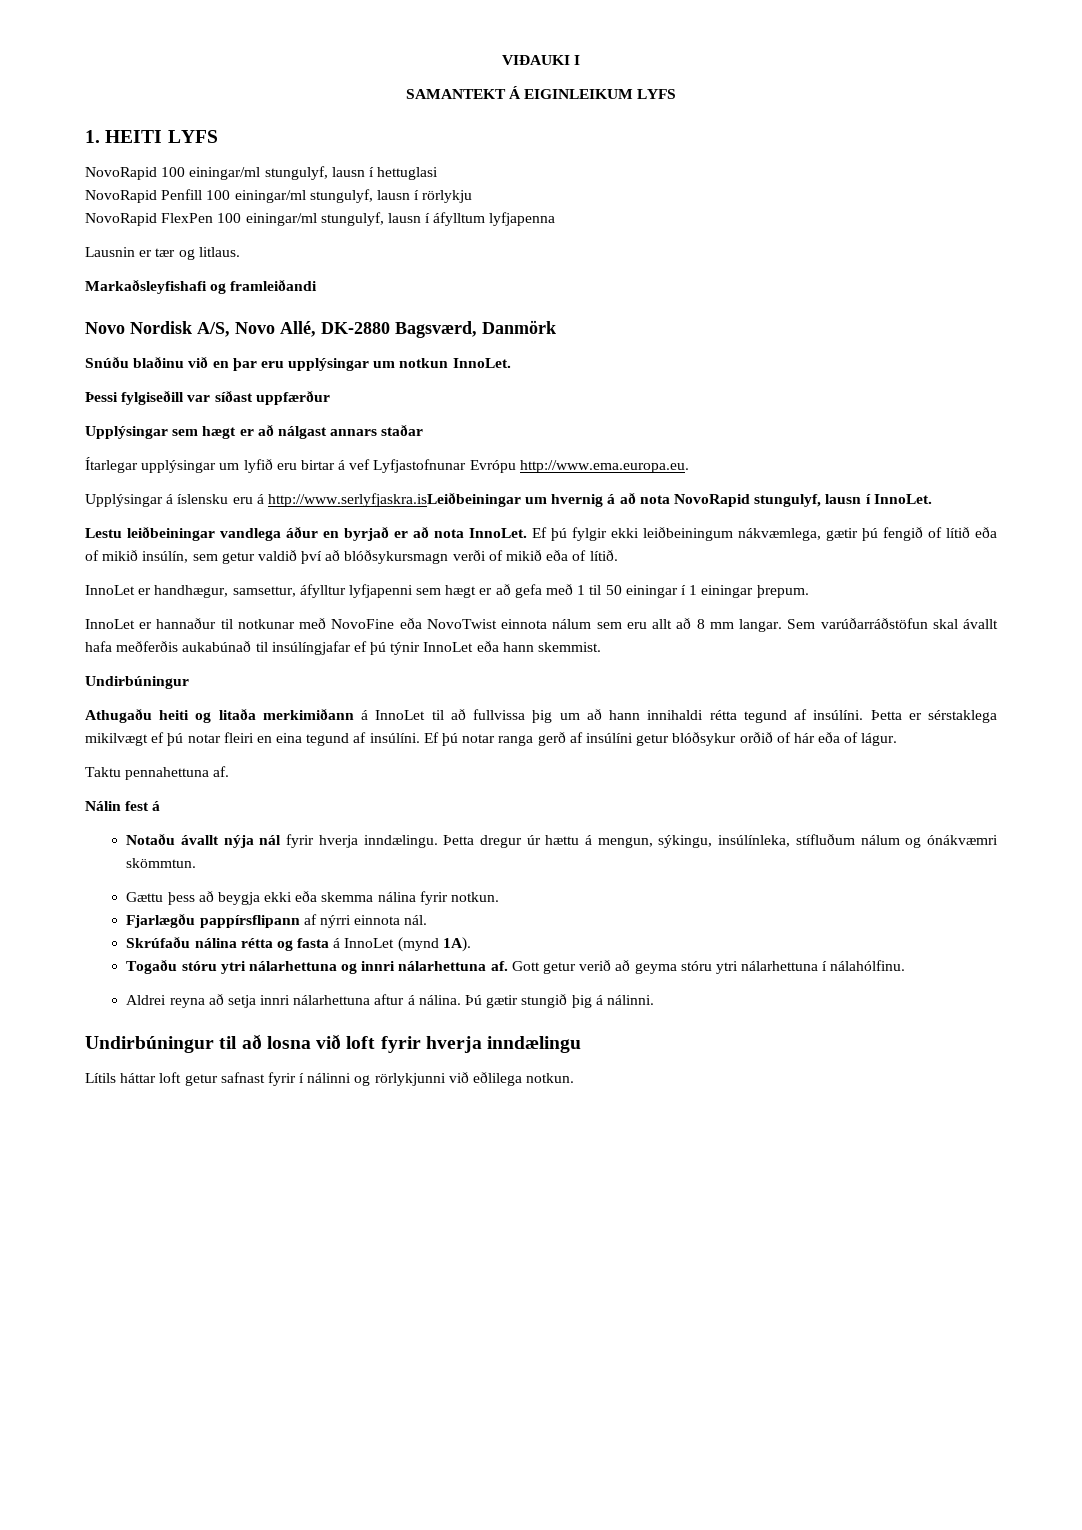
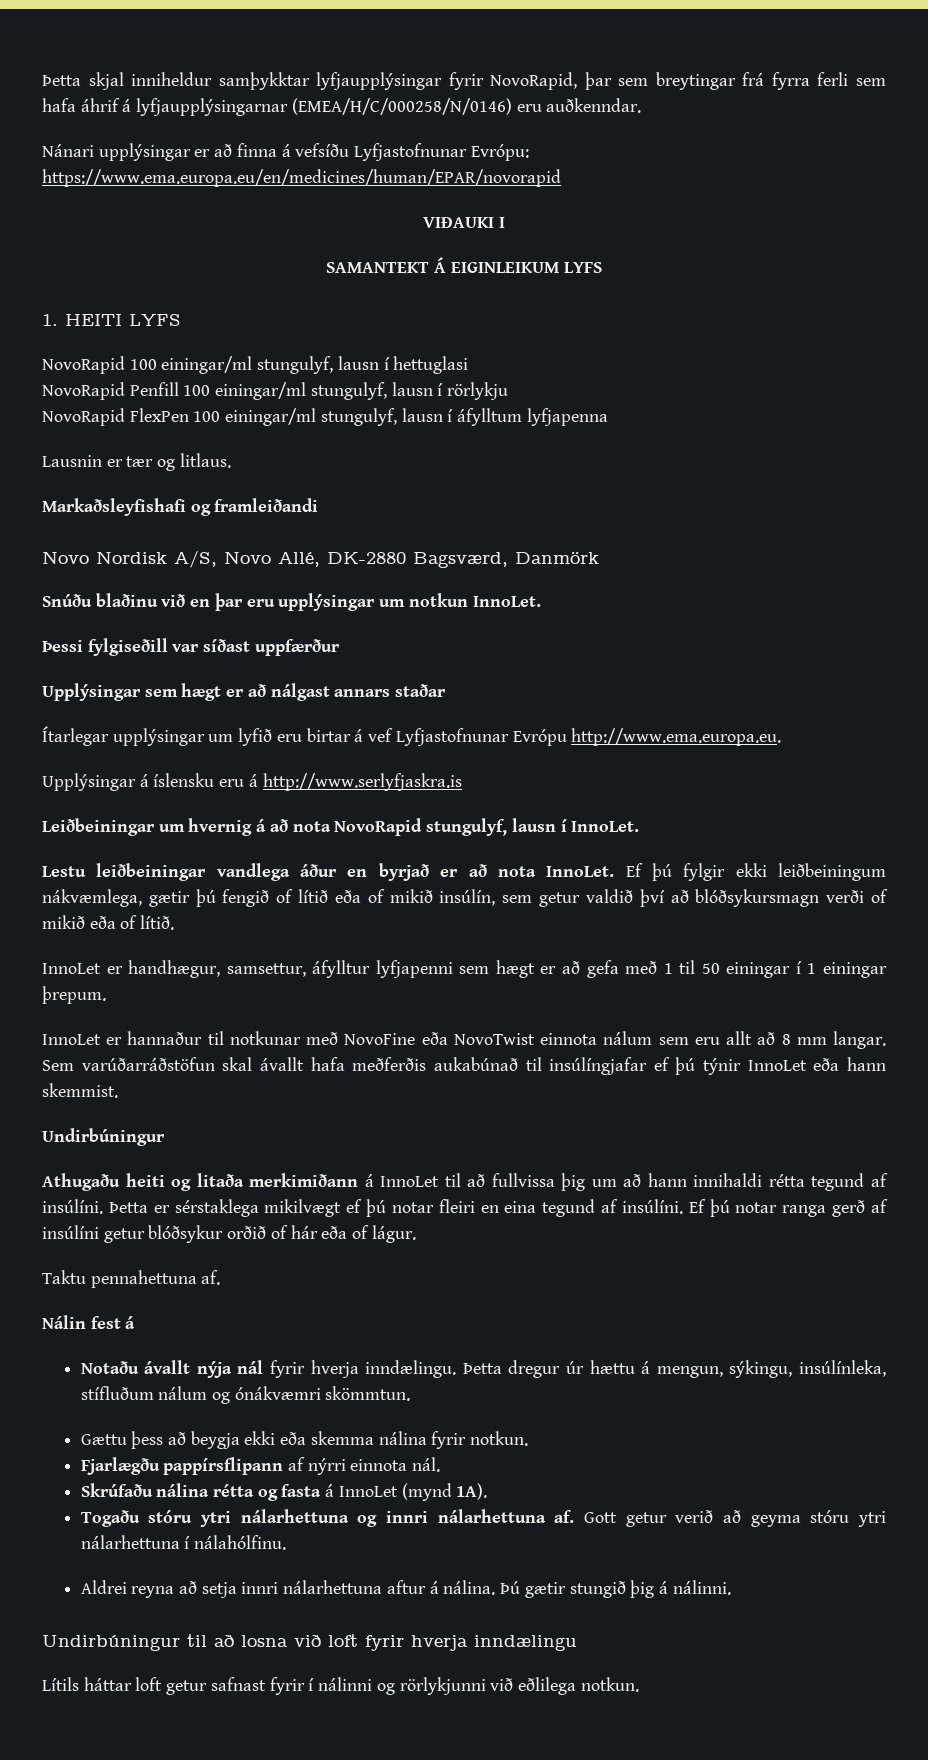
(501, 60) none -> [42,72,887,90] [42,98,642,116] [42,143,529,161] [42,169,561,187] Þetta skjal inniheldur samþykktar lyfjaupplýsingar fyrir NovoRapid, þar sem breytingar frá fyrra ferli sem hafa áhrif á lyfjaupplýsingarnar (EMEA/H/C/000258/N/0146) eru auðkenndar. // Nánari upplýsingar er að finna á vefsíðu Lyfjastofnunar Evrópu: https://www.ema.europa.eu/en/medicines/human/EPAR/novorapid //
[267,492,521,507] http://www.serlyfjaskra.isLeiðbeiningar -> [262,773,462,791] [42,818,155,836] http://www.serlyfjaskra.is // Leiðbeiningar

